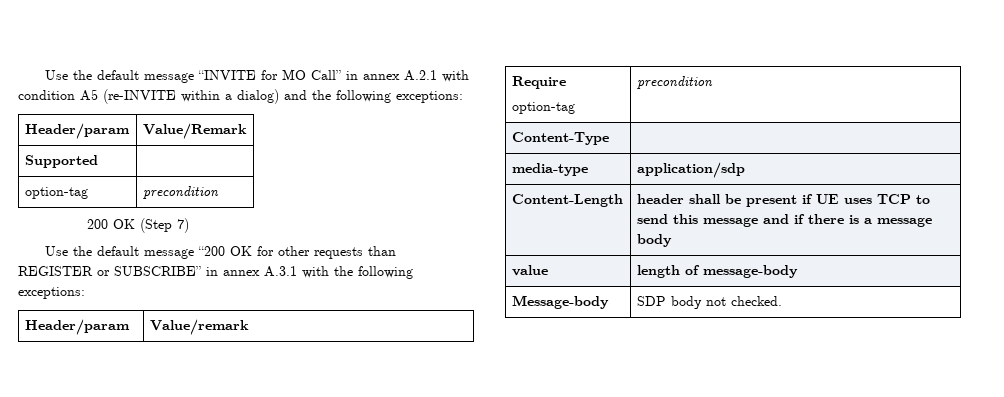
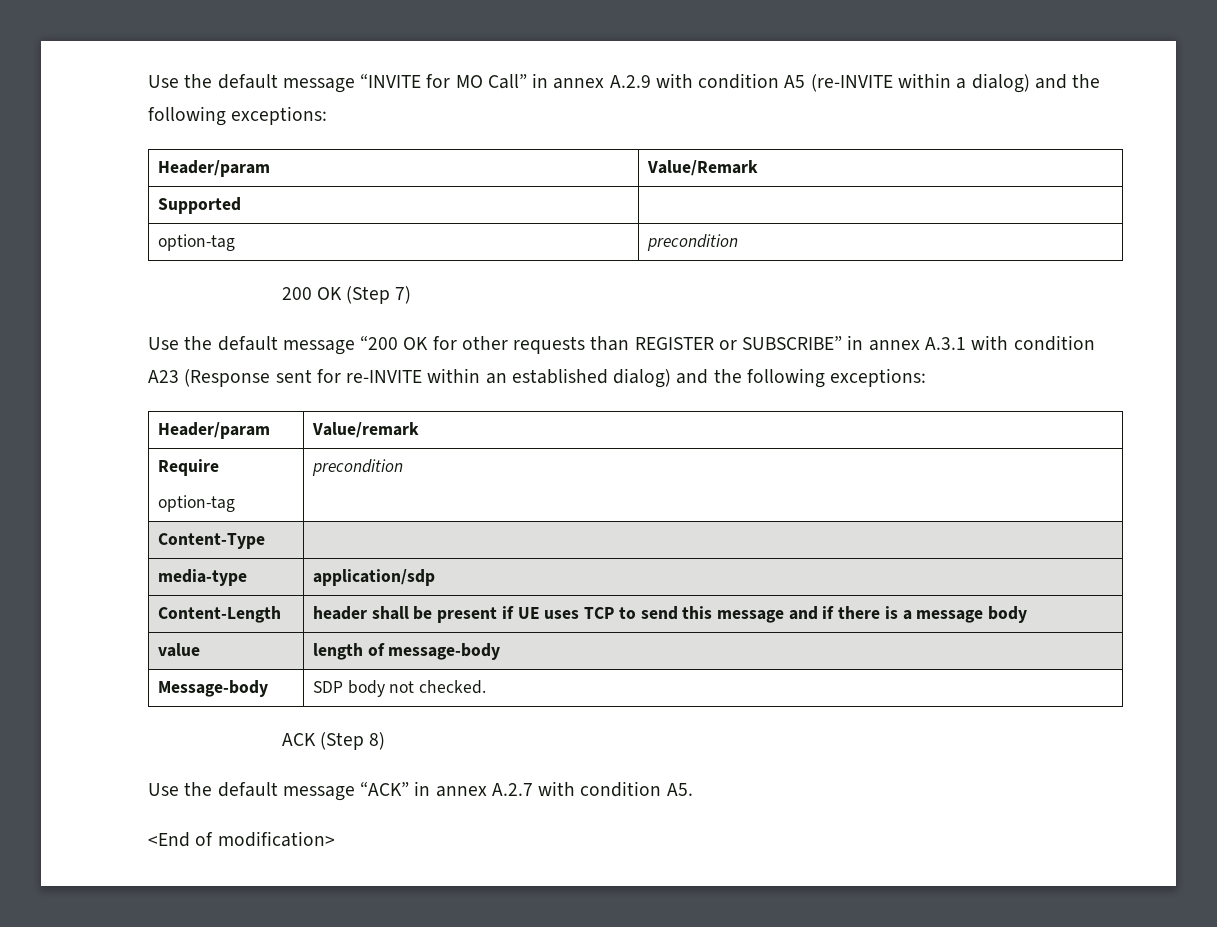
[403,70,437,81] A.2.1 -> [609,75,651,88] A.2.9
(329, 272) none -> [1013,335,1095,351] [148,368,709,388] condition A23 (Response sent for re-INVITE within an established dialog) and
(782, 301) none -> [281,732,386,750] [148,781,693,801] [148,831,335,847] // ACK (Step 8) // Use the default message “ACK” in annex A.2.7 with condition A5. // <End of modification>

